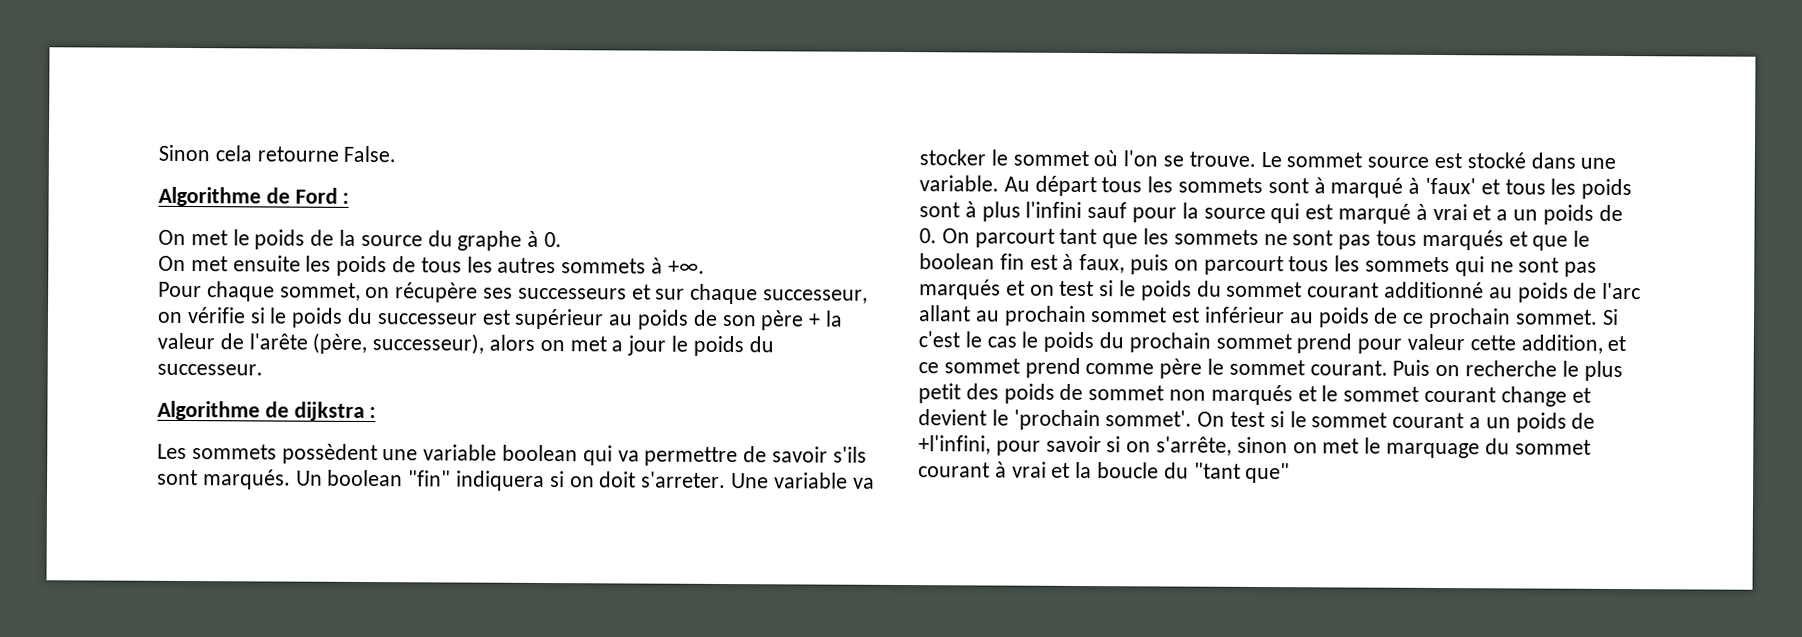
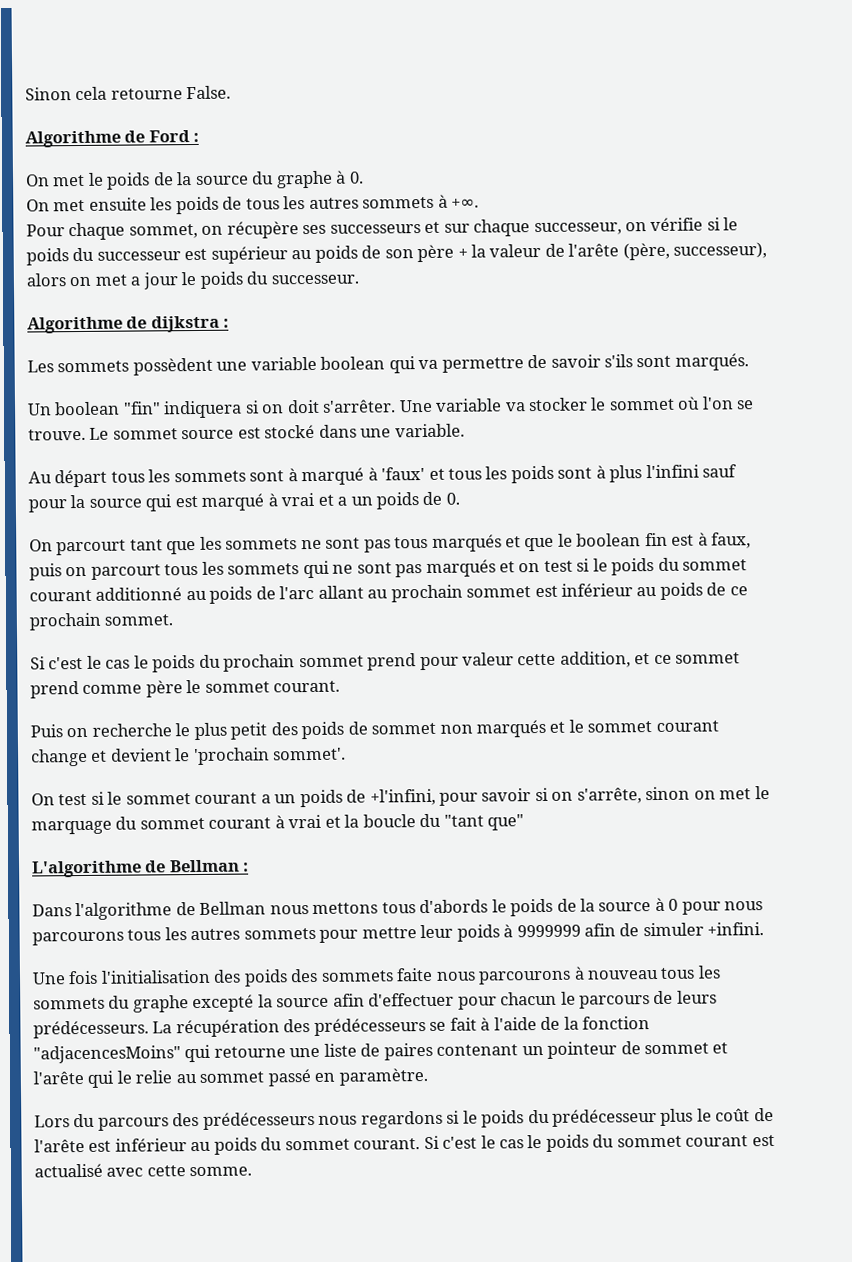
(291, 479) none -> (749, 362) //
[641,471,727,489] s'arreter. -> [322,399,397,413] s'arrêter.
(999, 183) none -> (465, 430) //
(937, 236) none -> (460, 498) //
(1598, 317) none -> (174, 620) //
(1388, 368) none -> (341, 686) //
(1193, 418) none -> (347, 754) //
(1291, 473) none -> [31,859,250,878] [32,897,764,921] [32,922,765,946] [32,965,721,987] [33,990,717,1013] [33,1016,651,1039] [33,1041,729,1064] [33,1068,428,1088] [34,1107,774,1131] [34,1134,775,1155] [34,1163,253,1178] // L'algorithme de Bellman : // Dans l'algorithme de Bellman nous mettons tous d'abords le poids de la source à 0 pour nous parcourons tous les autres sommets pour mettre leur poids à 9999999 afin de simuler +infini. // Une fois l'initialisation des poids des sommets faite nous parcourons à nouveau tous les sommets du graphe excepté la source afin d'effectuer pour chacun le parcours de leurs prédécesseurs. La récupération des prédécesseurs se fait à l'aide de la fonction "adjacencesMoins" qui retourne une liste de paires contenant un pointeur de sommet et l'arête qui le relie au sommet passé en paramètre. // Lors du parcours des prédécesseurs nous regardons si le poids du prédécesseur plus le coût de l'arête est inférieur au poids du sommet courant. Si c'est le cas le poids du sommet courant est actualisé avec cette somme.

